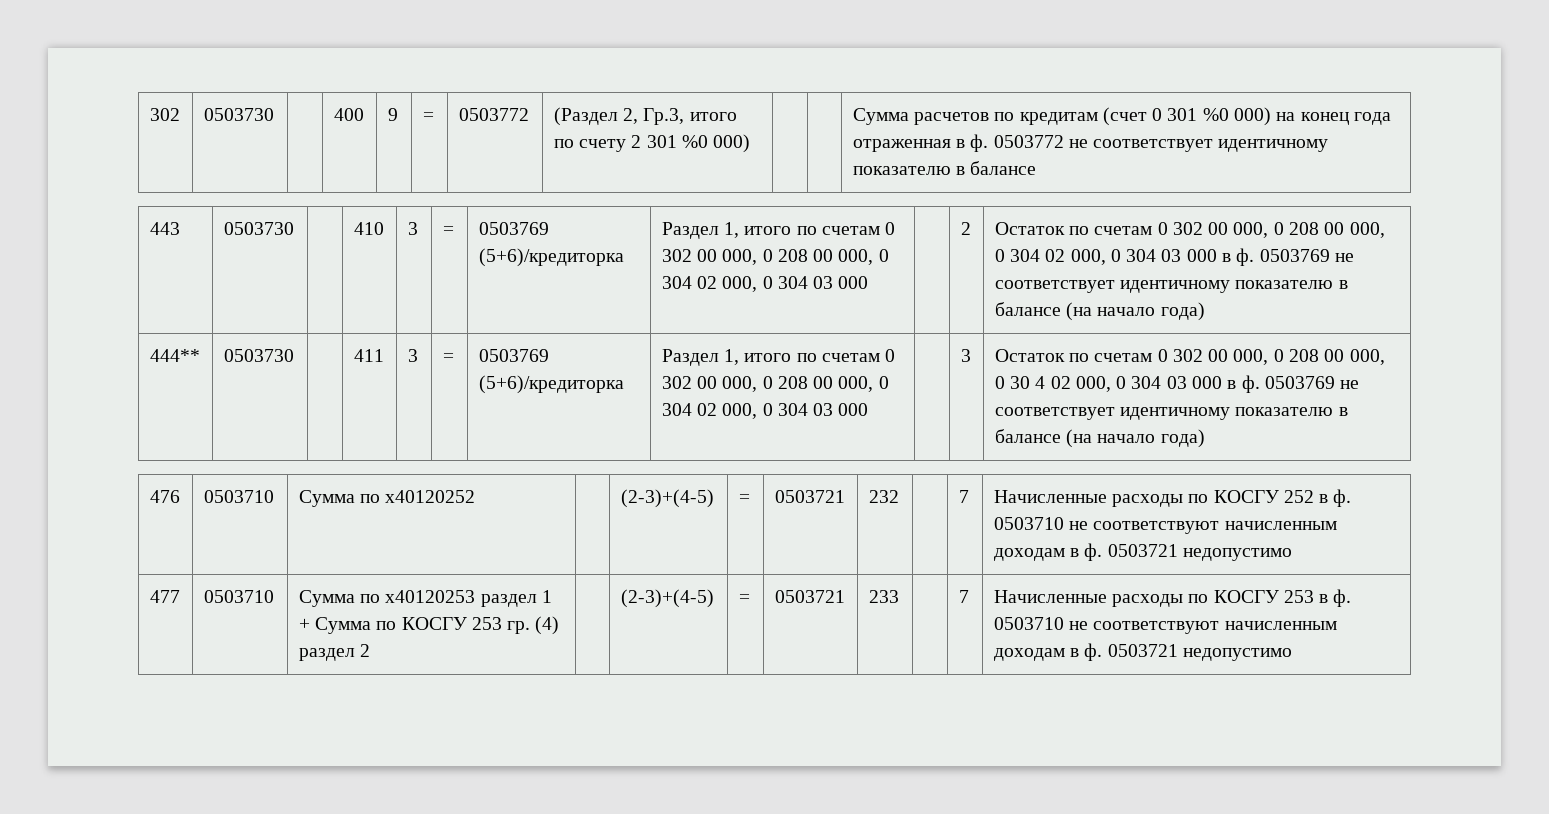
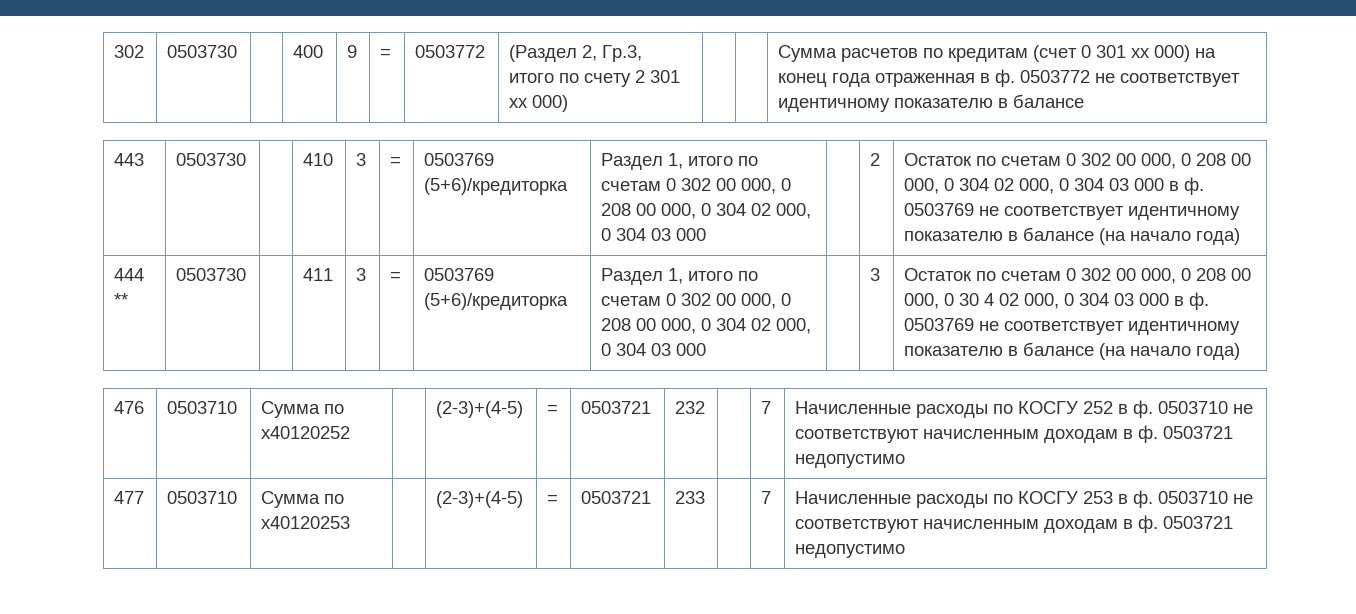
[681,135,708,148] %0 -> [509,98,529,108] хх
[1202,108,1229,121] %0 -> [1131,48,1151,58] хх
[149,349,200,362] 444** -> [114,268,145,281] [114,293,129,306] 444 **
[480,590,552,607] [298,616,560,635] [298,644,371,661] раздел 1 + Сумма по КОСГУ 253 гр. (4) раздел 2 -> (351, 522) none

